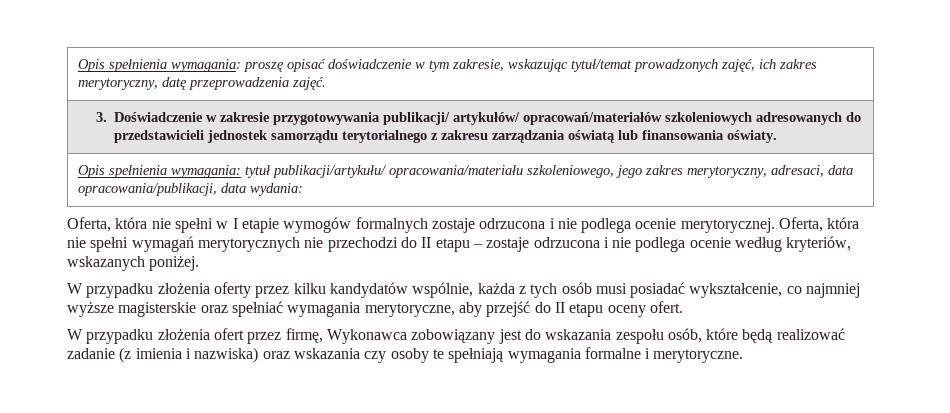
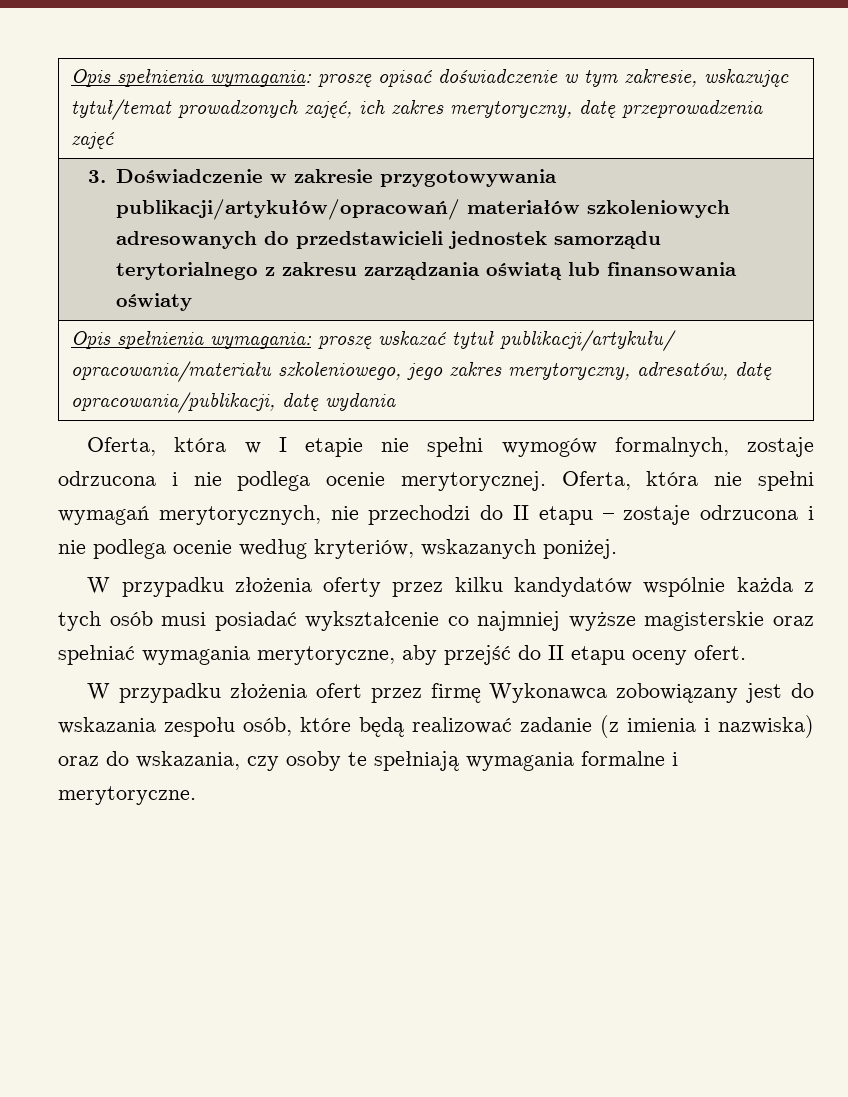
[292,77,327,90] zajęć. -> [71,132,116,149] zajęć
[383,112,663,125] publikacji/ artykułów/ opracowań/materiałów -> [115,199,580,220] publikacji/artykułów/opracowań/ materiałów
[727,130,778,143] [78,165,242,178] oświaty. // Opis spełnienia wymagania: -> [115,293,192,311] [71,331,448,349] oświaty // Opis spełnienia wymagania: proszę wskazać
[771,165,854,177] [78,183,304,196] [67,217,213,233] adresaci, data opracowania/publikacji, data wydania: // Oferta, która nie spełni -> [637,362,773,380] [71,392,397,414] [87,437,227,456] adresatów, datę opracowania/publikacji, datę wydania // Oferta, która
[283,217,428,233] wymogów formalnych -> [381,437,729,457] nie spełni wymogów formalnych,
[197,237,300,252] merytorycznych -> [158,505,321,525] merytorycznych,
[412,282,474,298] wspólnie, -> [643,577,726,597] wspólnie
[689,283,783,298] wykształcenie, -> [305,611,440,631] wykształcenie
[285,328,323,343] firmę, -> [430,683,481,703] firmę
[293,348,360,359] wskazania -> [106,751,240,770] do wskazania,

